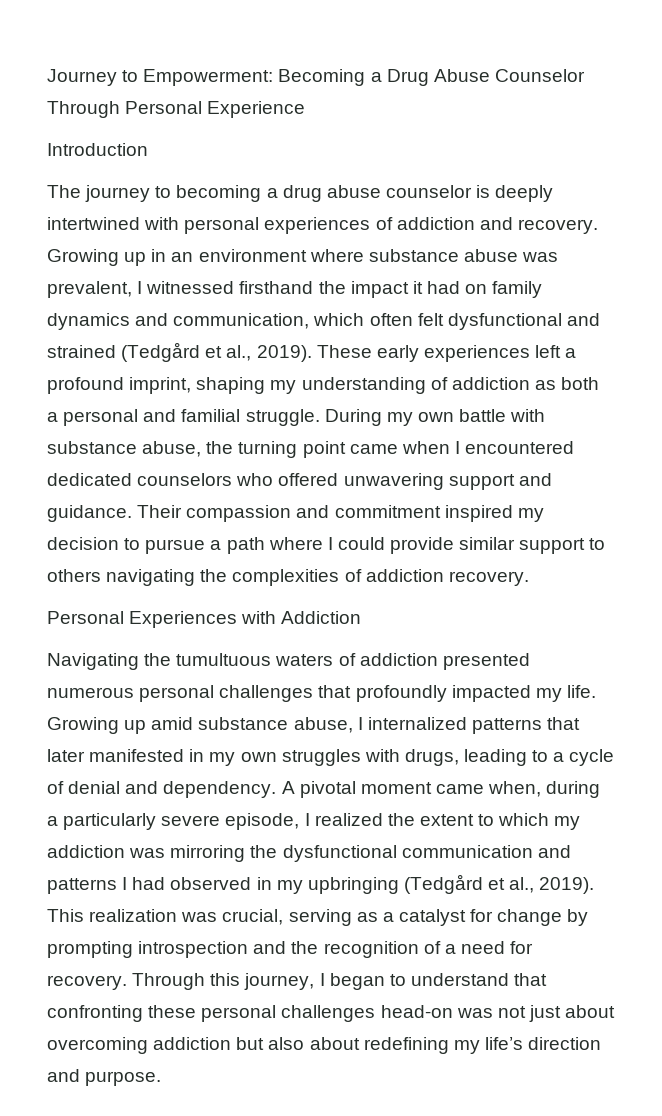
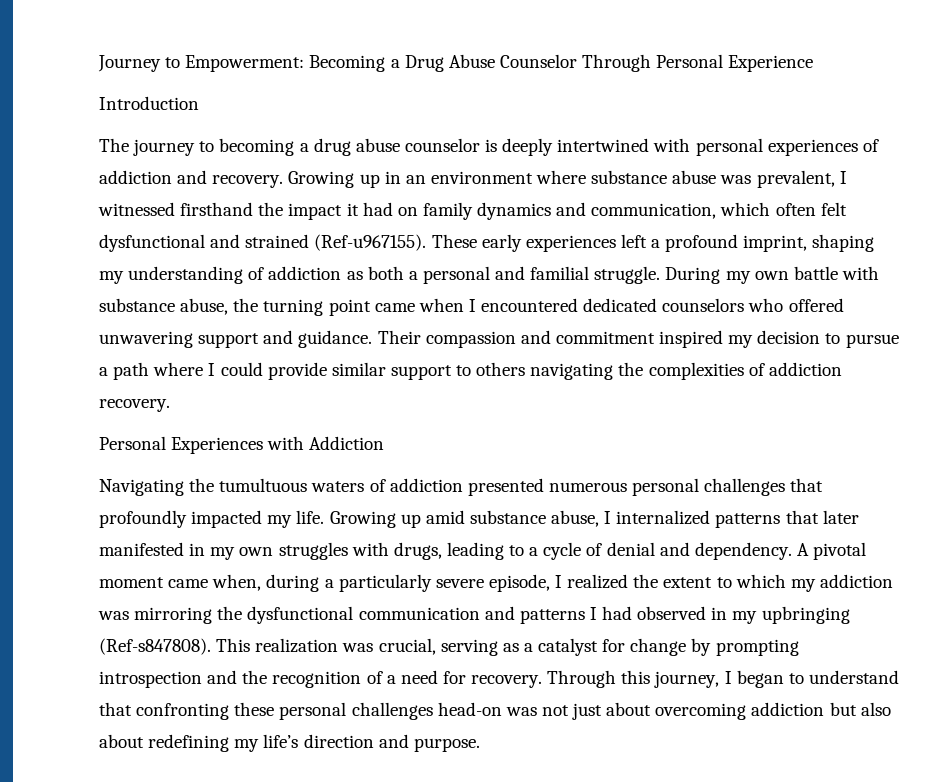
[121,342,312,362] (Tedgård et al., 2019). -> [314,234,427,251] (Ref-u967155).
[403,874,595,894] (Tedgård et al., 2019). -> [99,638,211,655] (Ref-s847808).

